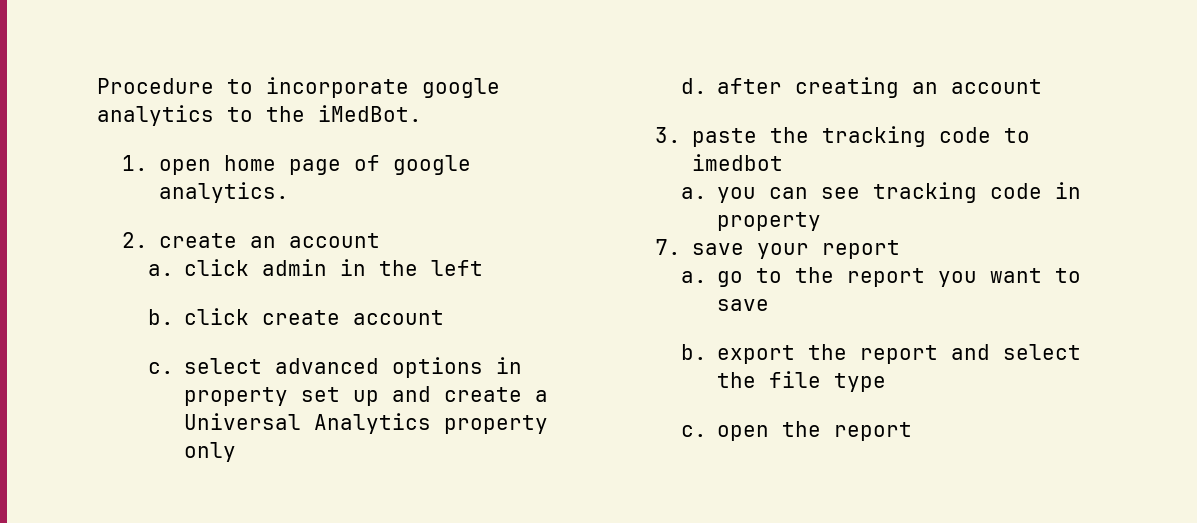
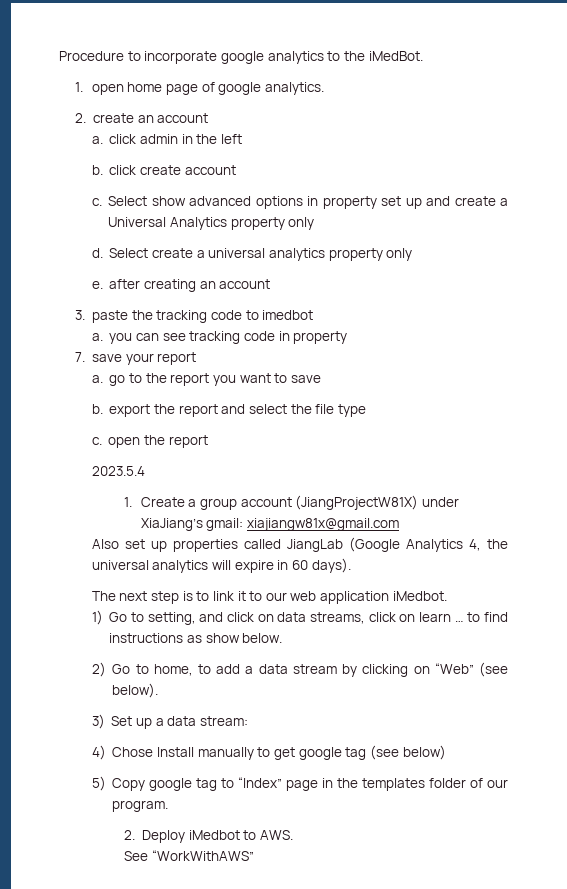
[183,358,262,374] select -> [108,196,186,206] Select show
(707, 86) none -> [109,248,413,261] [91,281,103,289] Select create a universal analytics property only // e.
(912, 431) none -> [91,466,145,476] [124,495,459,510] [140,518,399,531] [91,537,508,552] [91,558,351,573] [91,591,447,604] [91,610,508,625] [109,633,283,643] [91,662,508,677] [112,683,159,698] [91,714,248,729] [91,745,446,760] [91,776,508,791] [112,800,169,812] [124,830,293,843] [124,850,254,861] // 2023.5.4 // 1. Create a group account (JiangProjectW81X) under XiaJiang’s gmail: xiajiangw81x@gmail.com // Also set up properties called JiangLab (Google Analytics 4, the universal analytics will expire in 60 days). // The next step is to link it to our web application iMedbot. // 1) Go to setting, and click on data streams, click on learn … to find instructions as show below. // 2) Go to home, to add a data stream by clicking on “Web” (see below). // 3) Set up a data stream: // 4) Chose Install manually to get google tag (see below) // 5) Copy google tag to “Index” page in the templates folder of our program. // 2. Deploy iMedbot to AWS. // See “WorkWithAWS”

